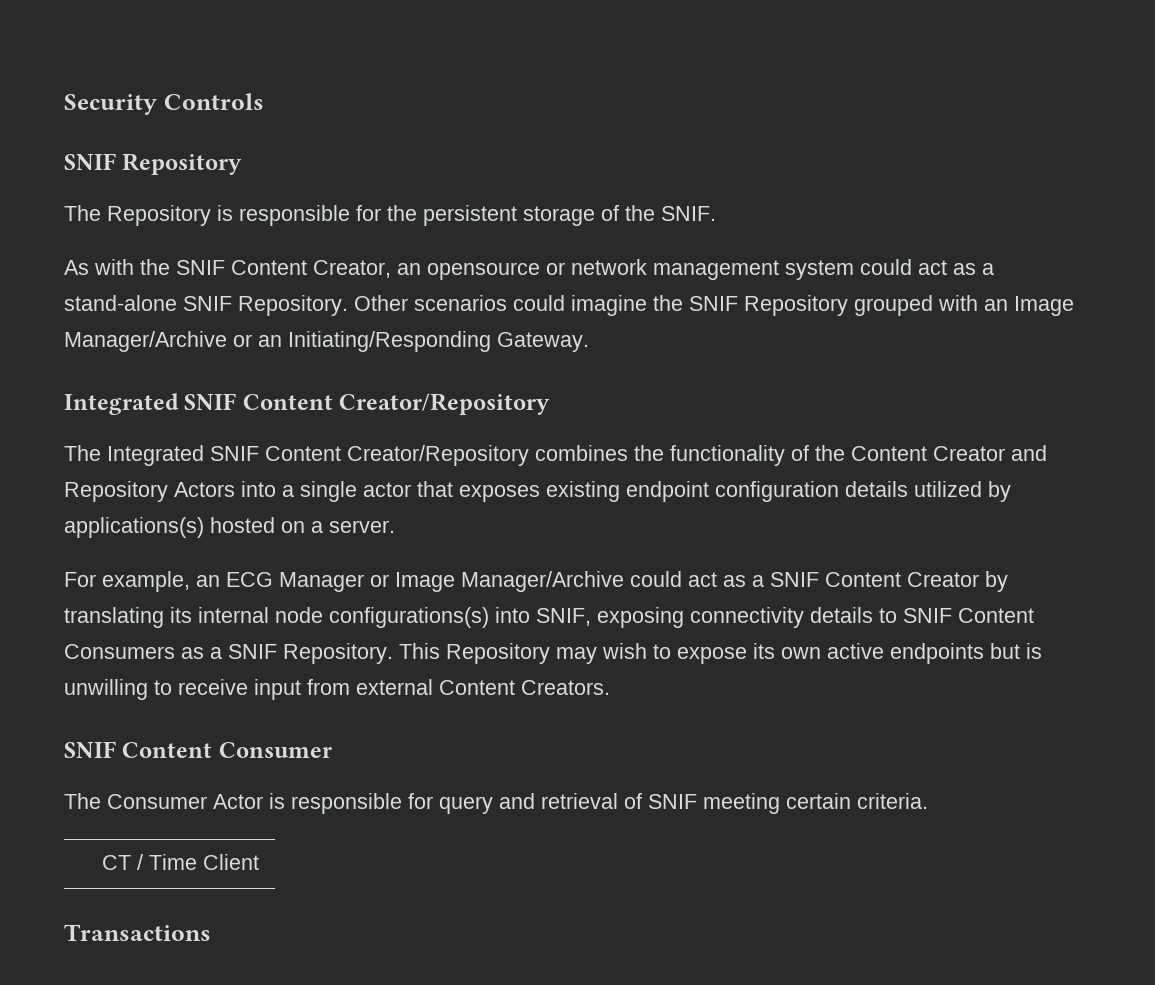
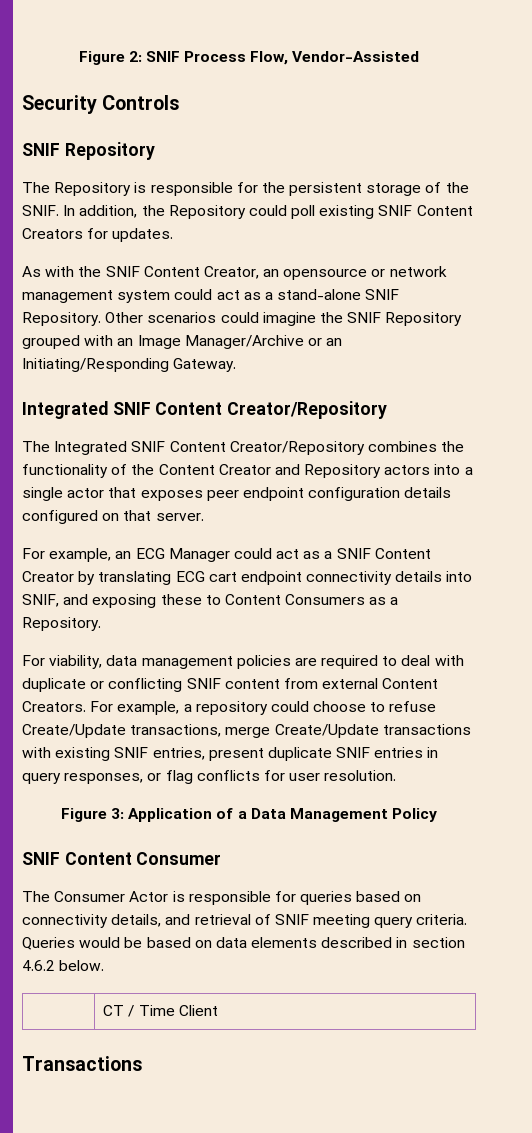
(64, 104) none -> [78,51,420,65] Figure 2: SNIF Process Flow, Vendor-Assisted //
(716, 213) none -> [63,205,473,219] [22,228,174,242] In addition, the Repository could poll existing SNIF Content Creators for updates.
[174,482,235,497] Actors -> [384,465,431,475] actors
[546,481,620,502] existing -> [206,490,239,501] peer
[914,481,1011,502] [64,517,323,538] utilized by applications(s) hosted on a -> [22,510,152,524] configured on that
[370,571,624,592] or Image Manager/Archive -> (230, 555) none
[170,607,1034,628] [64,643,1042,664] [64,679,610,700] its internal node configurations(s) into SNIF, exposing connectivity details to SNIF Content Consumers as a SNIF Repository. This Repository may wish to expose its own active endpoints but is unwilling to receive input from external Content Creators. -> [175,571,473,585] [22,594,399,608] [22,617,101,631] [22,655,464,669] [22,678,439,692] [22,701,437,715] [22,724,471,738] [22,747,439,761] [22,770,397,784] [60,808,438,822] ECG cart endpoint connectivity details into SNIF, and exposing these to Content Consumers as a Repository. // For viability, data management policies are required to deal with duplicate or conflicting SNIF content from external Content Creators. For example, a repository could choose to refuse Create/Update transactions, merge Create/Update transactions with existing SNIF entries, present duplicate SNIF entries in query responses, or flag conflicts for user resolution. // Figure 3: Application of a Data Management Policy
[439,796,493,814] query -> [300,891,422,905] [22,914,162,928] queries based on connectivity details,
[786,793,851,809] certain -> [374,917,414,928] query
(928, 801) none -> [22,937,465,950] [22,960,105,971] Queries would be based on data elements described in section 4.6.2 below.

